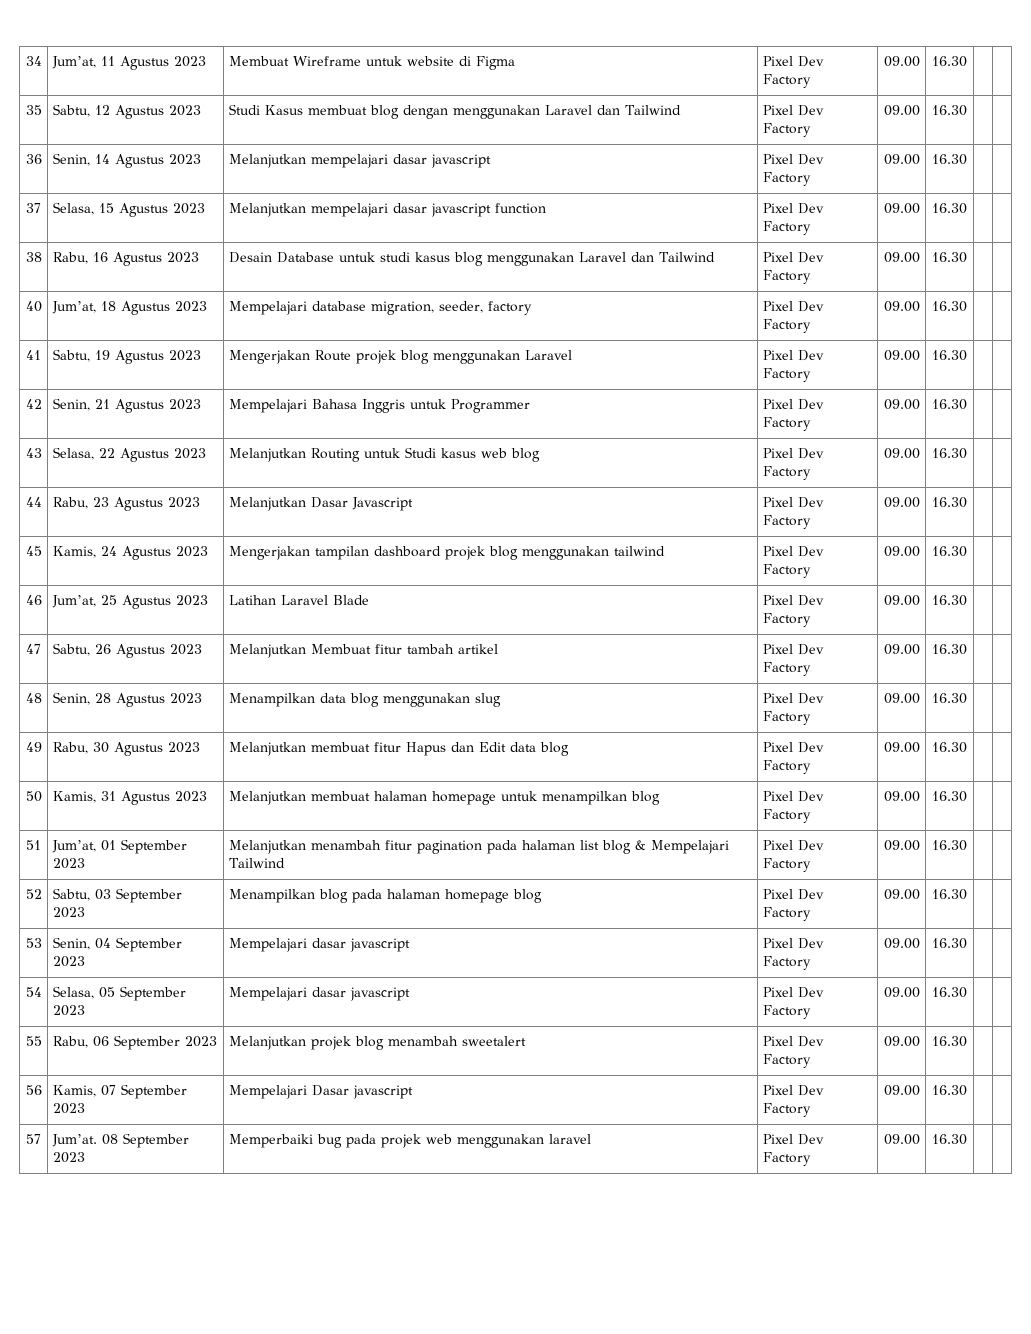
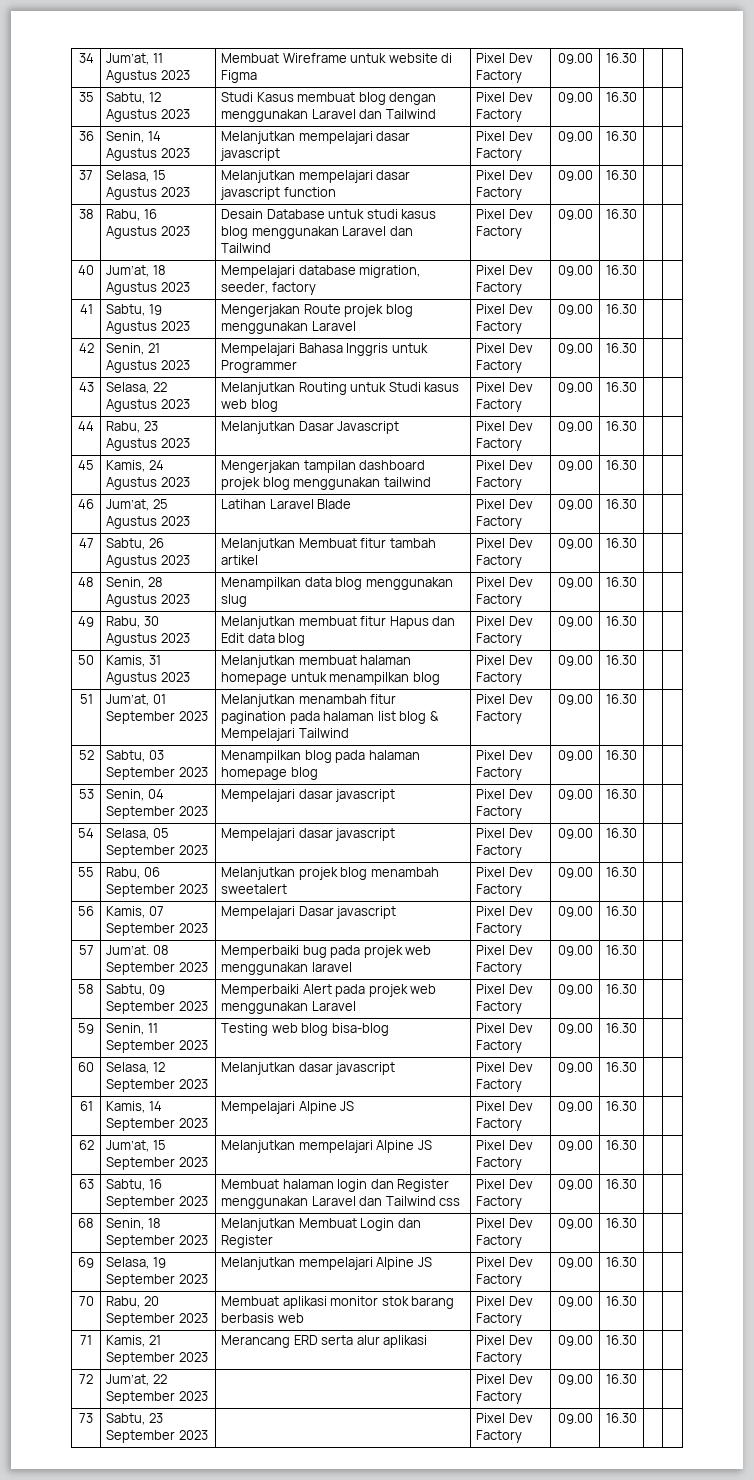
(967, 1139) none -> [78,984,94,994] [106,984,165,996] [106,1001,208,1014] [221,984,437,997] [221,1001,356,1014] [476,984,533,994] [476,1001,523,1014] [557,984,593,995] [606,984,637,994] [78,1023,94,1034] [106,1023,158,1035] [106,1040,208,1053] [221,1023,389,1036] [476,1023,533,1033] [476,1040,523,1053] [557,1023,593,1034] [606,1023,637,1033] [78,1062,94,1072] [106,1062,165,1074] [106,1079,208,1092] [221,1062,396,1075] [476,1062,533,1072] [476,1079,523,1092] [557,1062,593,1073] [606,1062,637,1072] [79,1101,93,1111] [106,1101,162,1113] [106,1118,208,1131] [221,1101,355,1114] [476,1101,533,1111] [476,1118,523,1131] [557,1101,593,1112] [606,1101,637,1111] [78,1140,94,1150] [106,1140,166,1152] [106,1157,208,1170] [221,1140,432,1153] [476,1140,533,1150] [476,1157,523,1170] [557,1140,593,1151] [606,1140,637,1150] [78,1179,94,1189] [106,1179,162,1191] [106,1196,208,1209] [221,1179,450,1192] [221,1196,461,1209] [476,1179,533,1189] [476,1196,523,1209] [557,1179,593,1190] [606,1179,637,1189] [78,1218,94,1228] [106,1218,161,1230] [106,1235,208,1248] [221,1218,421,1231] [221,1235,274,1248] [476,1218,533,1228] [476,1235,523,1248] [557,1218,593,1229] [606,1218,637,1228] [78,1257,94,1268] [106,1257,166,1269] [106,1274,208,1287] [221,1257,432,1270] [476,1257,533,1267] [476,1274,523,1287] [557,1257,593,1268] [606,1257,637,1267] [78,1296,94,1306] [106,1296,159,1308] [106,1313,208,1326] [221,1296,455,1309] [221,1313,304,1323] [476,1296,533,1306] [476,1313,523,1326] [557,1296,593,1307] [606,1296,637,1306] [80,1335,92,1345] [106,1335,161,1347] [106,1352,208,1365] [221,1335,428,1348] [476,1335,533,1345] [476,1352,523,1365] [557,1335,593,1346] [606,1335,637,1345] [79,1374,93,1384] [106,1374,167,1386] [106,1391,208,1404] [476,1374,533,1384] [476,1391,523,1404] [557,1374,593,1385] [606,1374,637,1384] [79,1413,93,1423] [106,1413,163,1425] [106,1430,208,1443] [476,1413,533,1423] [476,1430,523,1443] [557,1413,593,1424] [606,1413,637,1423] // 58 | Sabtu, 09 September 2023 | Memperbaiki Alert pada projek web menggunakan Laravel | Pixel Dev Factory | 09.00 | 16.30 | | // 59 | Senin, 11 September 2023 | Testing web blog bisa-blog | Pixel Dev Factory | 09.00 | 16.30 | | // 60 | Selasa, 12 September 2023 | Melanjutkan dasar javascript | Pixel Dev Factory | 09.00 | 16.30 | | // 61 | Kamis, 14 September 2023 | Mempelajari Alpine JS | Pixel Dev Factory | 09.00 | 16.30 | | // 62 | Jum’at, 15 September 2023 | Melanjutkan mempelajari Alpine JS | Pixel Dev Factory | 09.00 | 16.30 | | // 63 | Sabtu, 16 September 2023 | Membuat halaman login dan Register menggunakan Laravel dan Tailwind css | Pixel Dev Factory | 09.00 | 16.30 | | // 68 | Senin, 18 September 2023 | Melanjutkan Membuat Login dan Register | Pixel Dev Factory | 09.00 | 16.30 | | // 69 | Selasa, 19 September 2023 | Melanjutkan mempelajari Alpine JS | Pixel Dev Factory | 09.00 | 16.30 | | // 70 | Rabu, 20 September 2023 | Membuat aplikasi monitor stok barang berbasis web | Pixel Dev Factory | 09.00 | 16.30 | | // 71 | Kamis, 21 September 2023 | Merancang ERD serta alur aplikasi | Pixel Dev Factory | 09.00 | 16.30 | | // 72 | Jum’at, 22 September 2023 | | Pixel Dev Factory | 09.00 | 16.30 | | // 73 | Sabtu, 23 September 2023 | | Pixel Dev Factory | 09.00 | 16.30 | |

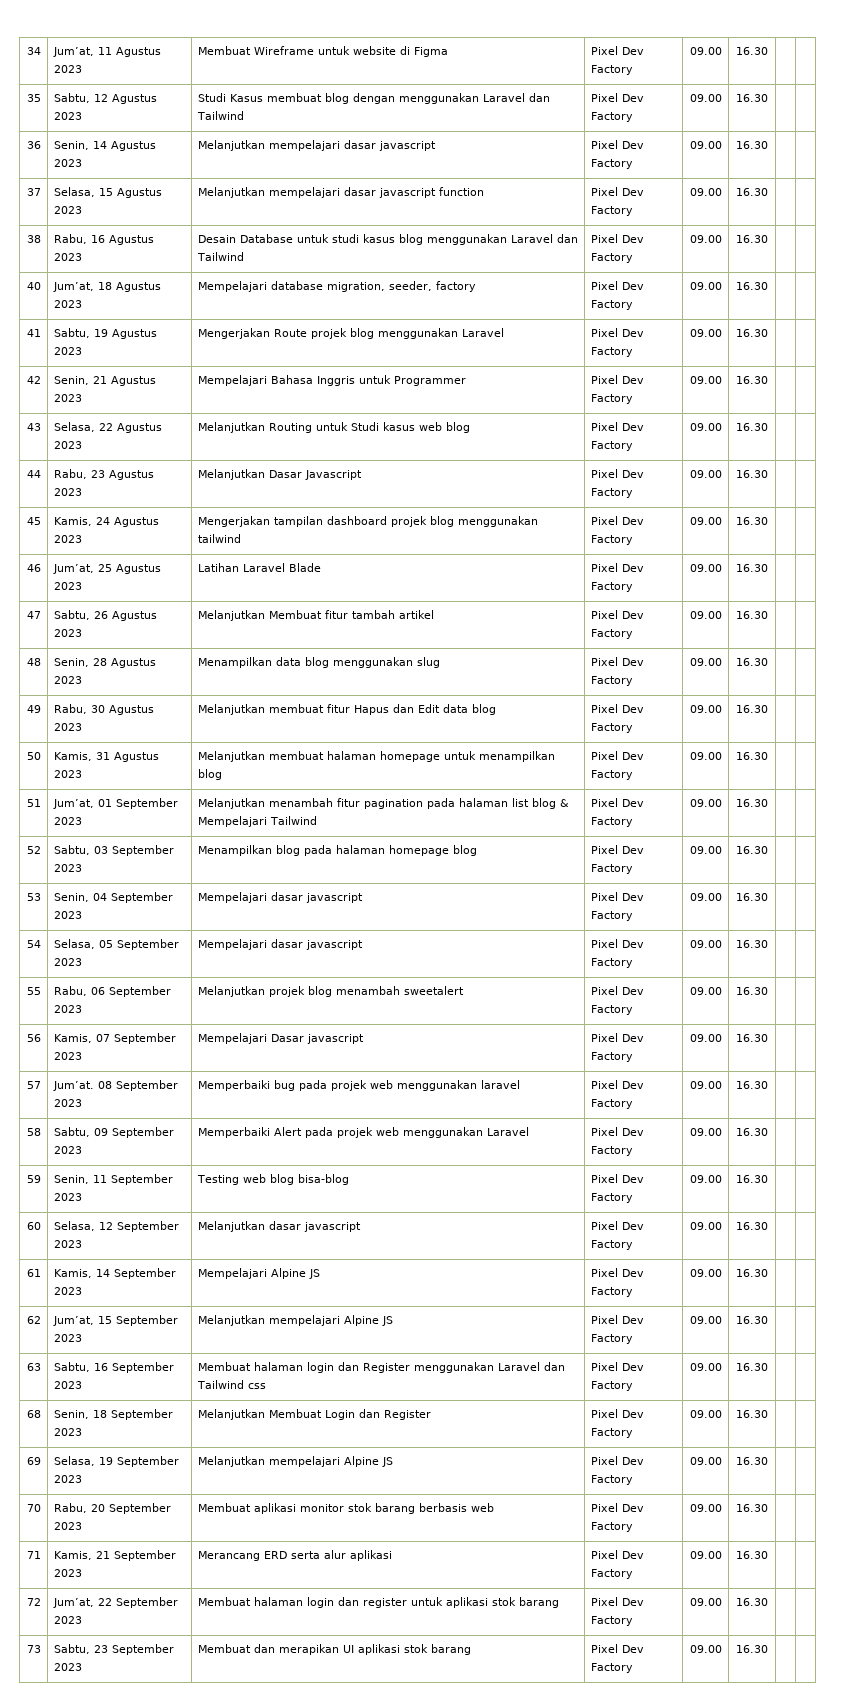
(208, 1396) none -> [197,1597,559,1608] Membuat halaman login dan register untuk aplikasi stok barang
(208, 1435) none -> [197,1644,471,1655] Membuat dan merapikan UI aplikasi stok barang

